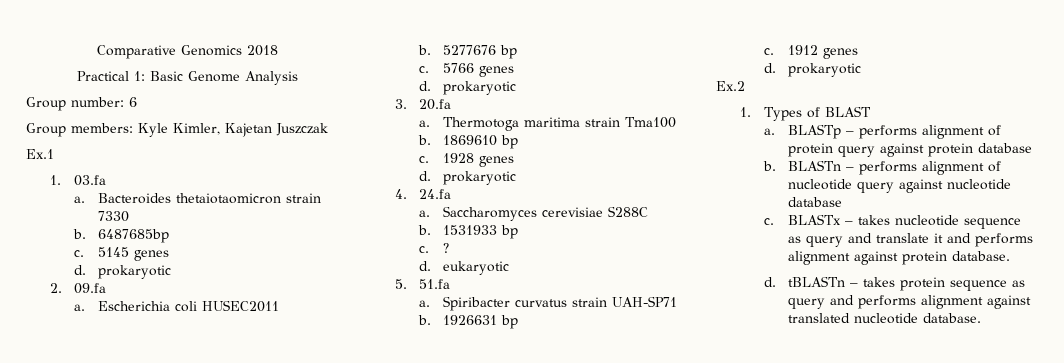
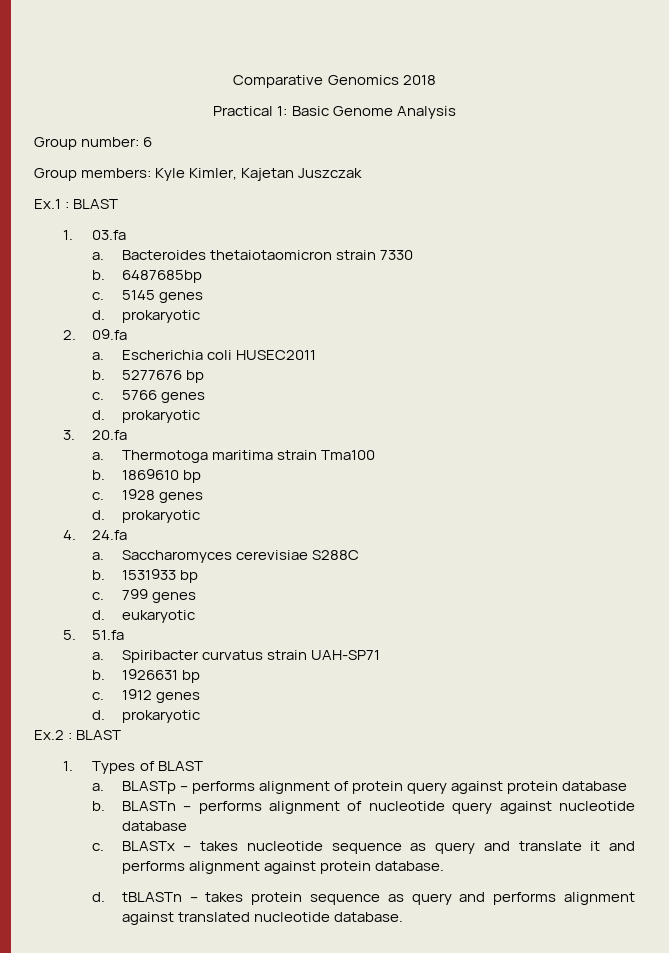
(54, 154) none -> [65,199,119,209] : BLAST
[443,243,450,253] ? -> [121,589,196,603] 799 genes
(745, 86) none -> [68,730,122,740] : BLAST

